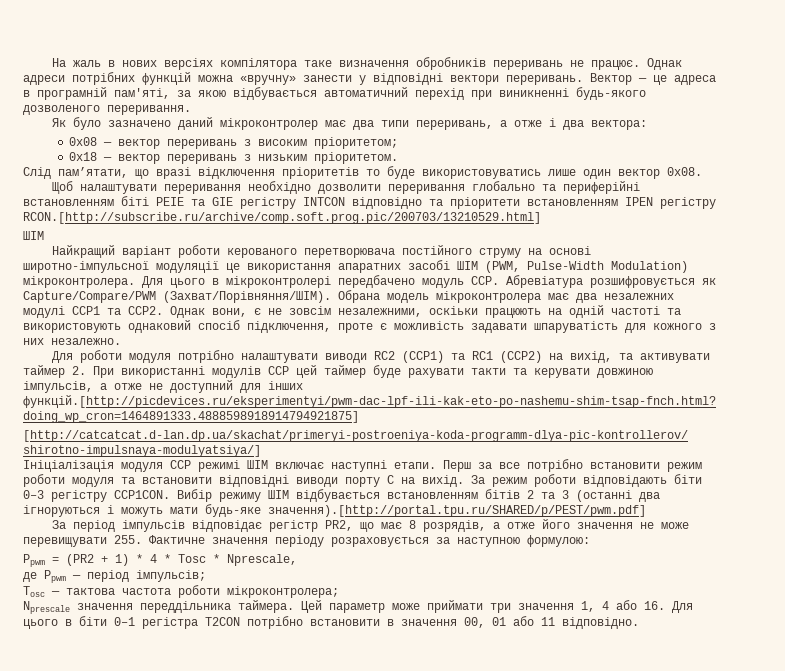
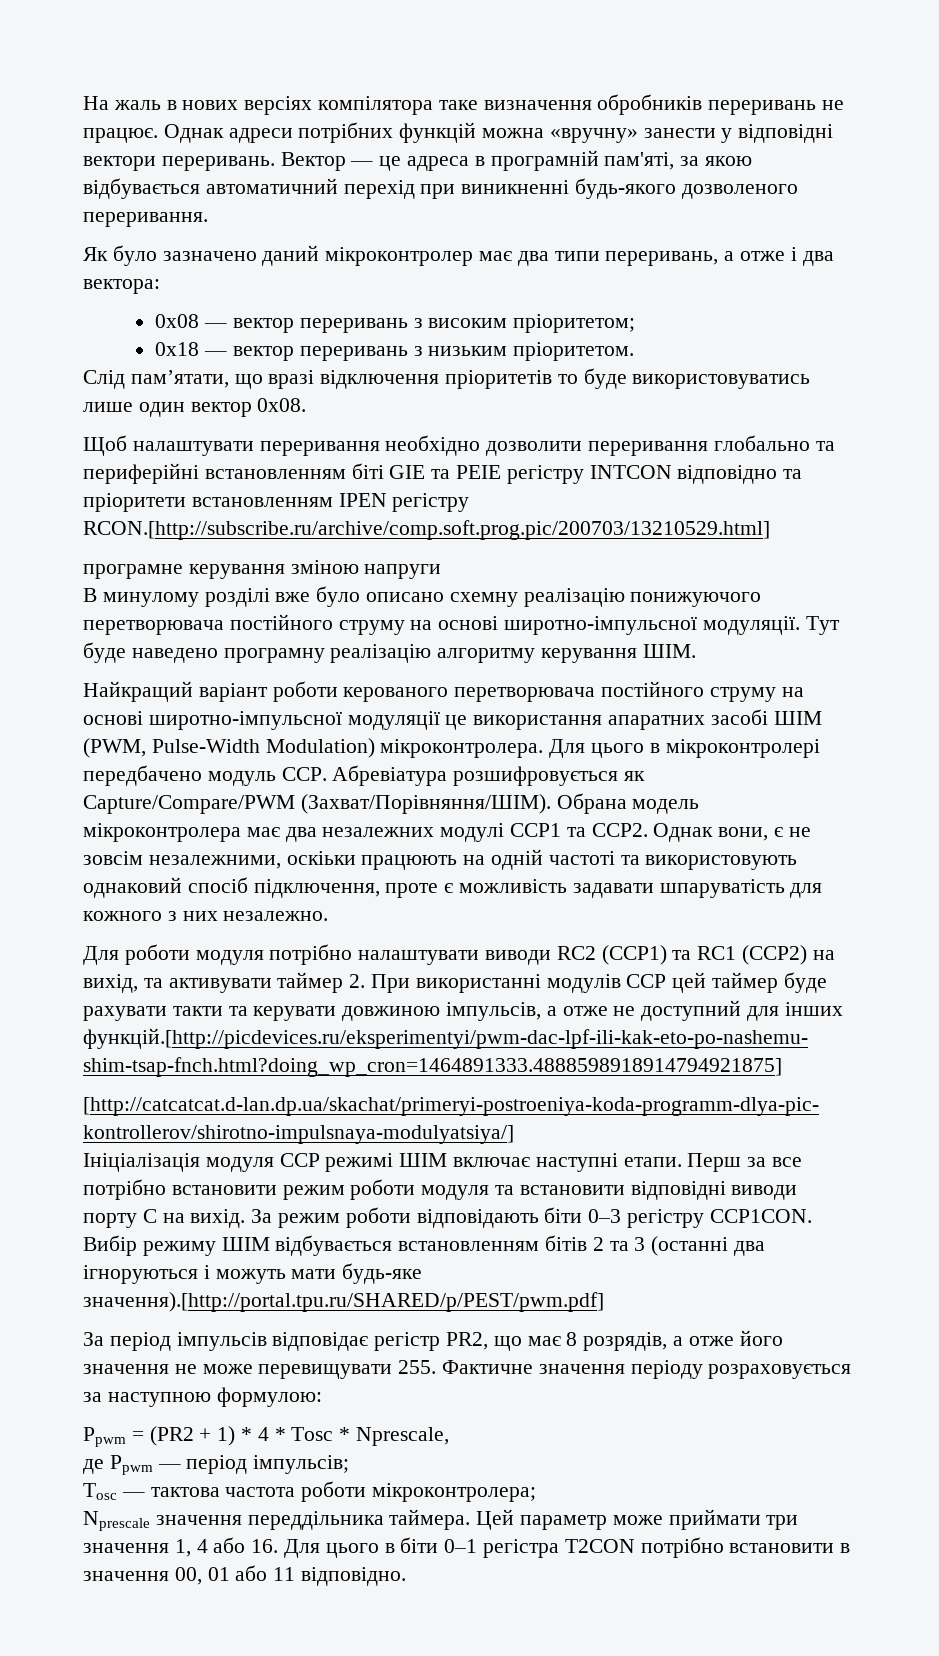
[156,197,233,206] PEIE та GIE -> [389,465,502,479] GIE та PEIE
[23,231,44,240] ШІМ -> [83,560,442,579] [83,586,762,607] [83,614,840,635] [83,642,696,663] програмне керування зміною напруги // В минулому розділі вже було описано схемну реалізацію понижуючого перетворювача постійного струму на основі широтно-імпульсної модуляції. Тут буде наведено програмну реалізацію алгоритму керування ШІМ.

